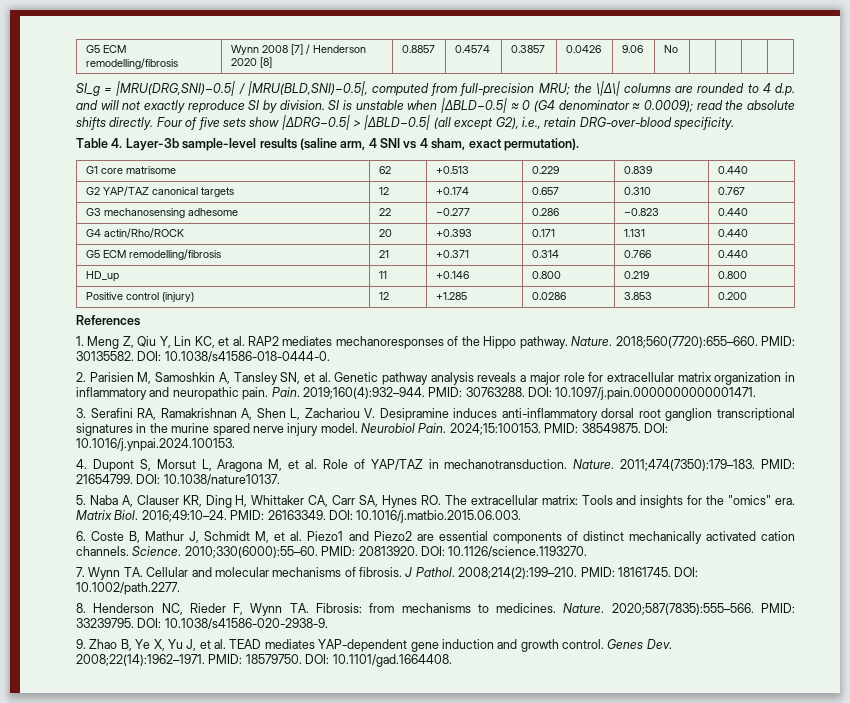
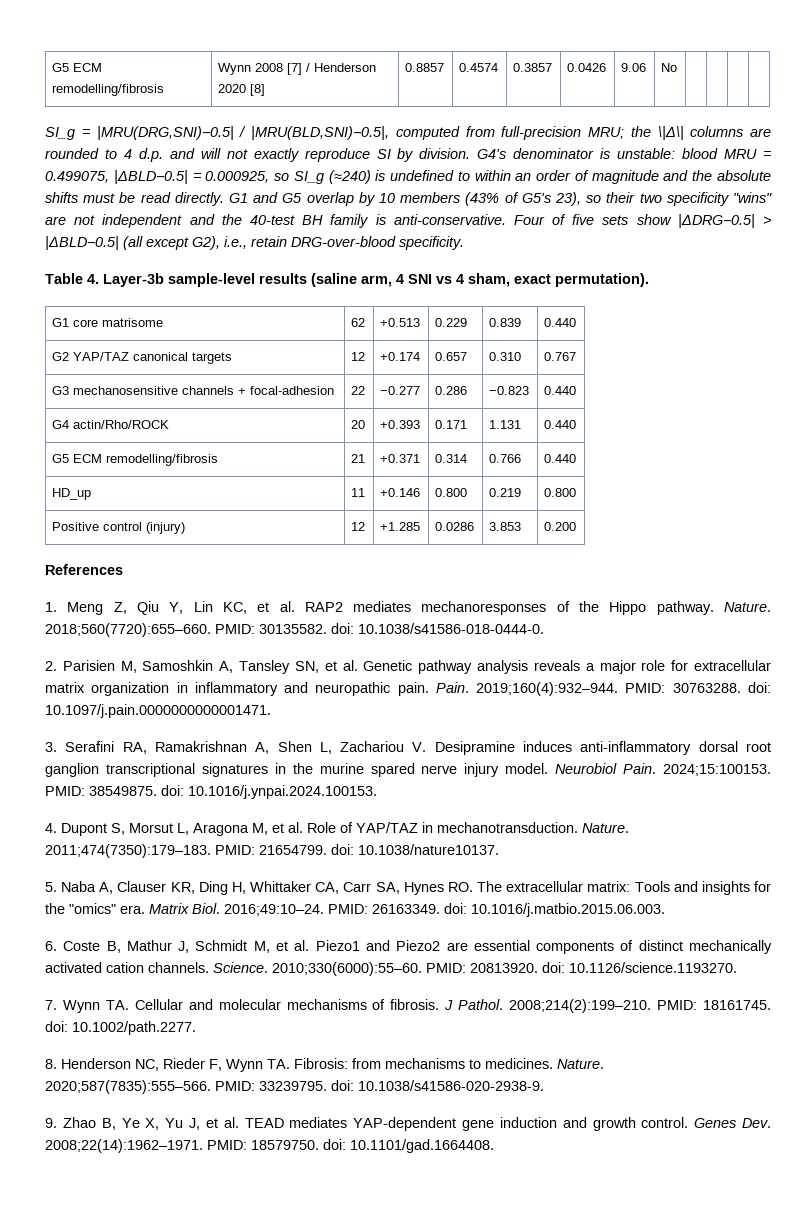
[328,98,795,113] [76,117,154,130] SI is unstable when |ΔBLD−0.5| ≈ 0 (G4 denominator ≈ 0.0009); read the absolute shifts directly. -> [477,148,772,159] [45,170,771,184] [45,192,773,206] [45,214,506,228] G4's denominator is unstable: blood MRU = 0.499075, |ΔBLD−0.5| = 0.000925, so SI_g (≈240) is undefined to within an order of magnitude and the absolute shifts must be read directly. G1 and G5 overlap by 10 members (43% of G5's 23), so their two specificity "wins" are not independent and the 40-test BH family is anti-conservative.
[103,208,238,218] mechanosensing adhesome -> [72,386,334,395] mechanosensitive channels + focal-adhesion
[137,351,162,361] DOI: -> [331,623,354,634] doi:
[528,387,552,397] DOI: -> [747,682,771,693] doi:
[643,423,668,433] DOI: -> [161,785,184,796] doi:
[136,474,161,484] DOI: -> [331,844,354,855] doi:
[328,510,353,520] DOI: -> [444,903,467,914] doi:
[420,546,445,556] DOI: -> [542,962,565,973] doi:
[674,567,699,577] DOI: -> [45,1021,68,1032] doi:
[137,618,162,628] DOI: -> [331,1080,354,1091] doi:
[305,654,330,664] DOI: -> [323,1139,346,1150] doi:

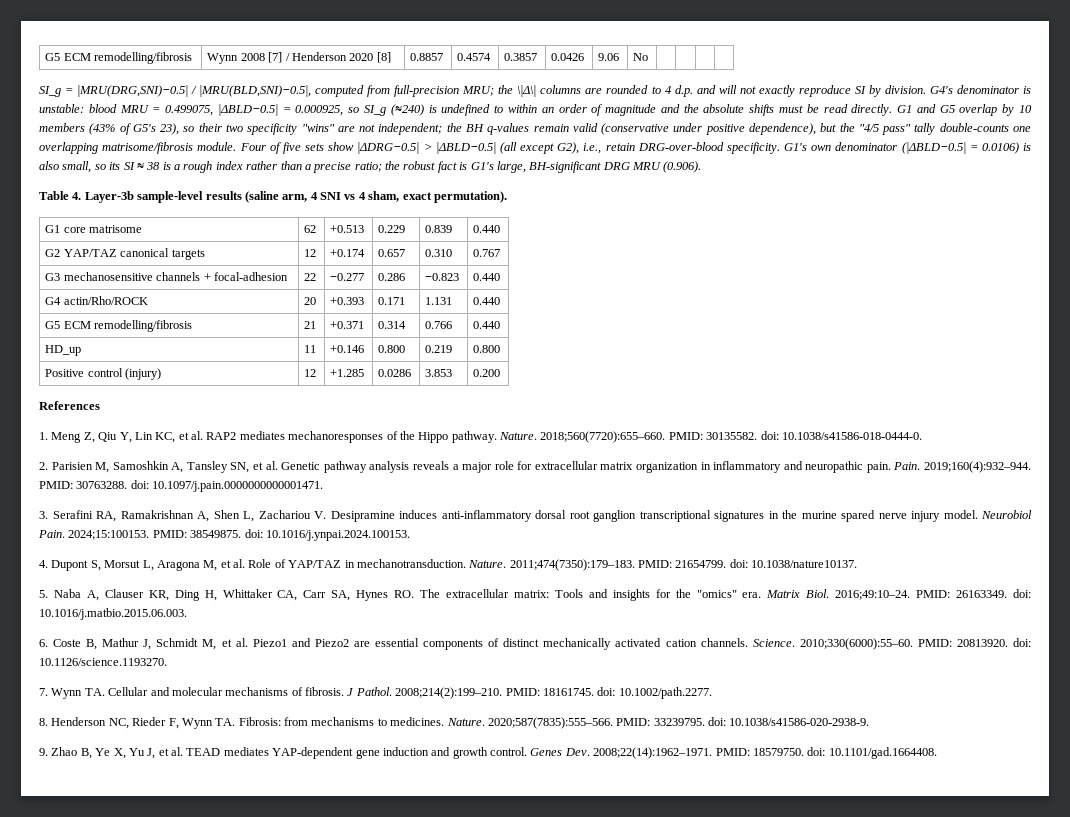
[102,214,506,228] independent and the 40-test BH family is anti-conservative. -> [378,123,1032,135] [39,142,237,154] independent; the BH q-values remain valid (conservative under positive dependence), but the "4/5 pass" tally double-counts one overlapping matrisome/fibrosis module.
(464, 243) none -> [783,142,1031,154] [39,161,702,173] G1's own denominator (|ΔBLD−0.5| = 0.0106) is also small, so its SI ≈ 38 is a rough index rather than a precise ratio; the robust fact is G1's large, BH-significant DRG MRU (0.906).

